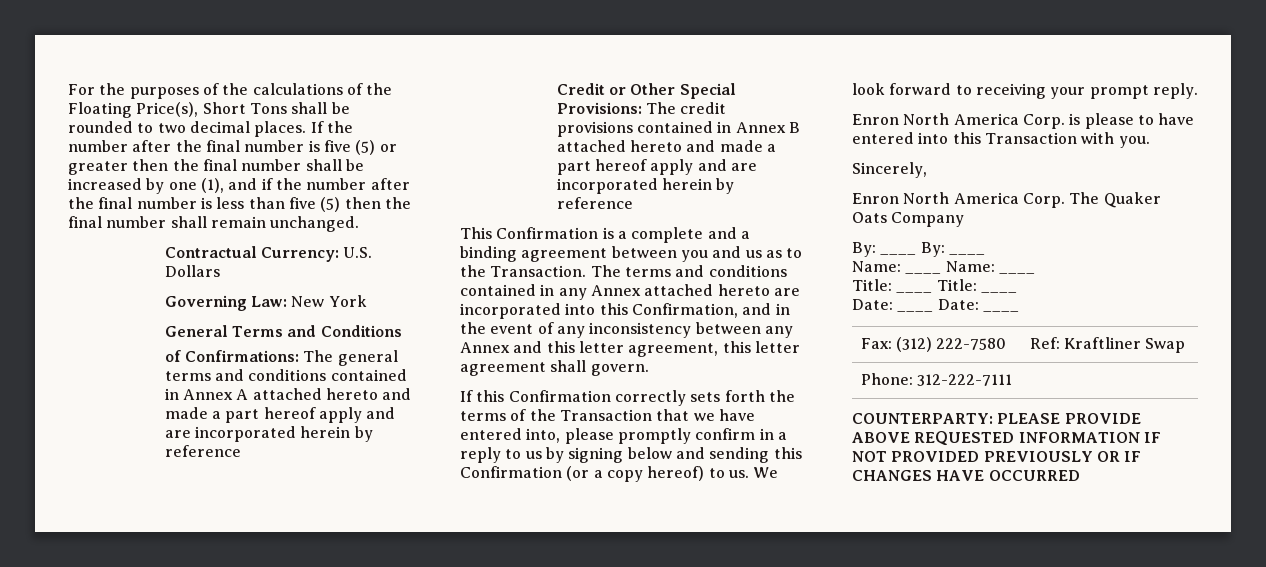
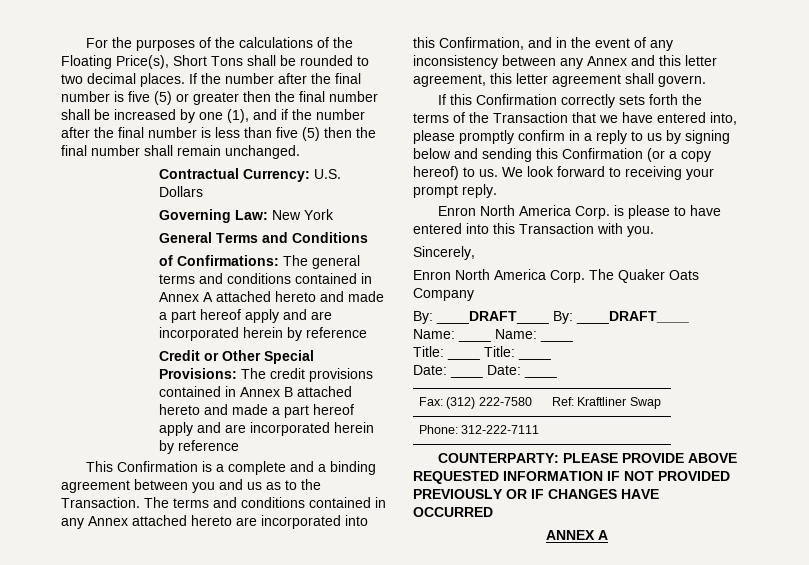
[880,242,985,257] ____ By: ____ -> [436,311,689,324] ____DRAFT____ By: ____DRAFT____
(1080, 475) none -> [545,530,608,540] // ANNEX A

